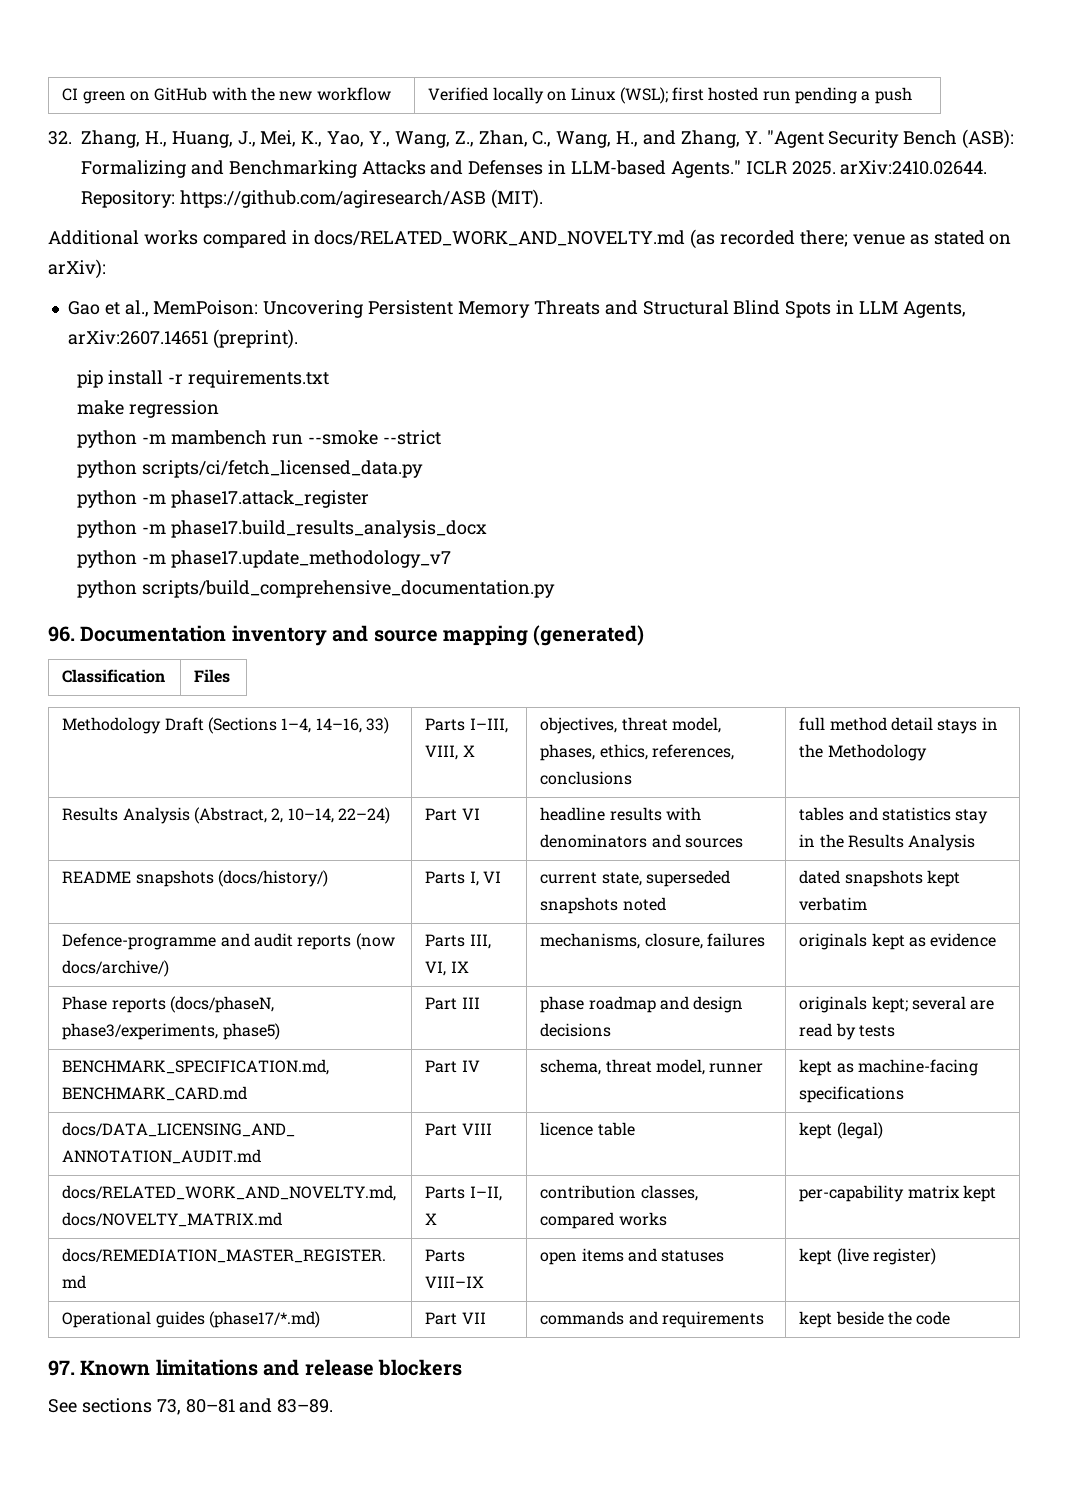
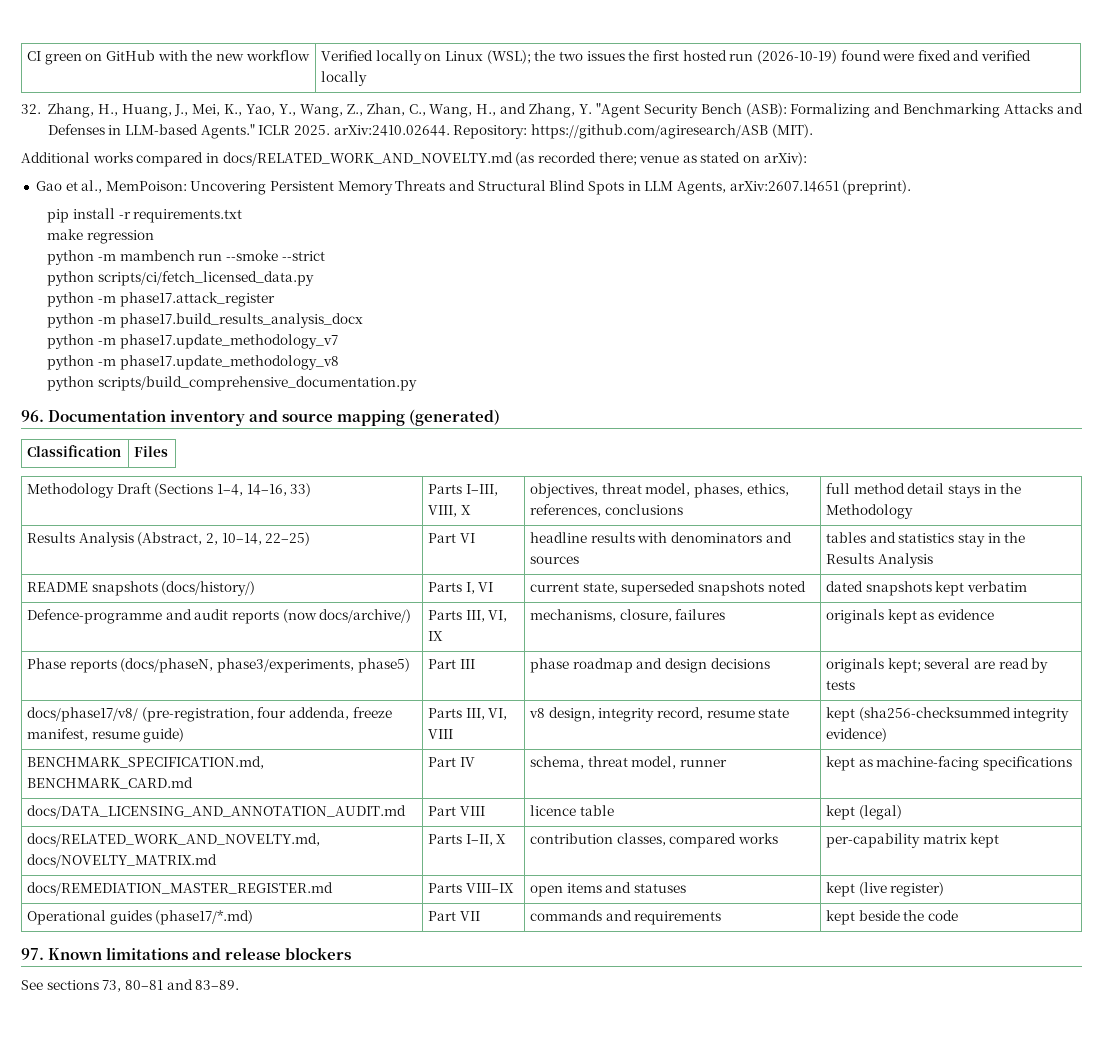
[671,87,912,104] first hosted run pending a push -> [534,50,1032,64] [321,71,368,86] the two issues the first hosted run (2026-10-19) found were fixed and verified locally
(451, 559) none -> [47,355,339,370] // python -m phase17.update_methodology_v8
[337,807,390,824] 22–24) -> [265,532,311,546] 22–25)
(895, 1031) none -> [27,707,392,722] [27,728,185,743] [428,708,508,720] [428,729,454,739] [529,707,790,722] [826,707,1070,722] [826,728,888,742] // docs/phase17/v8/ (pre-registration, four addenda, freeze manifest, resume guide) | Parts III, VI, VIII | v8 design, integrity record, resume state | kept (sha256-checksummed integrity evidence)

